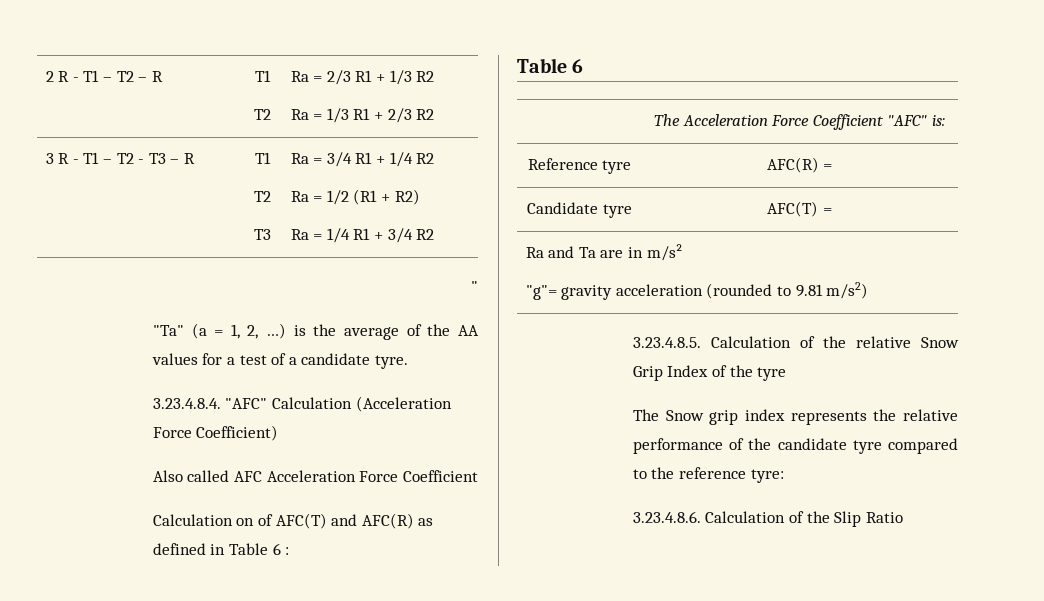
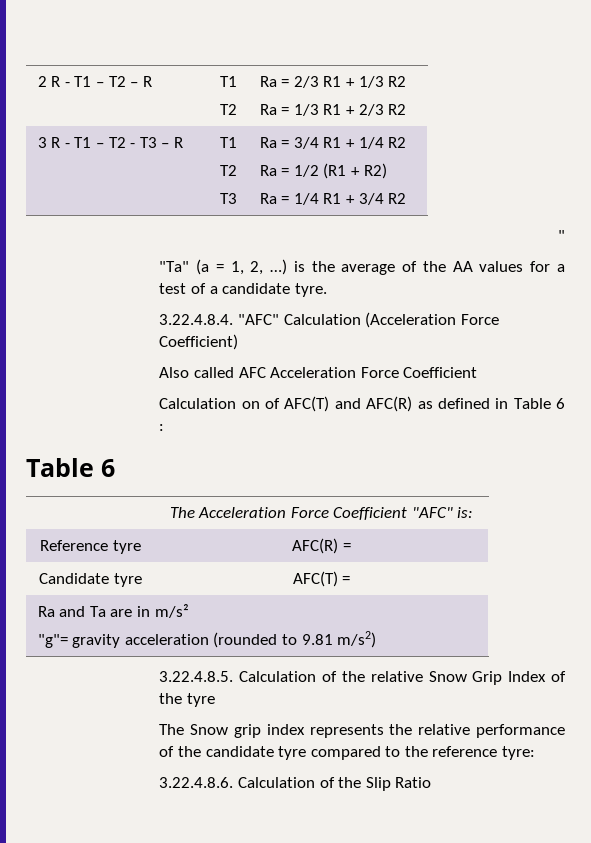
[152,398,221,409] 3.23.4.8.4. -> [159,314,234,325] 3.22.4.8.4.
[632,337,701,348] 3.23.4.8.5. -> [159,671,234,682] 3.22.4.8.5.
[632,511,701,523] 3.23.4.8.6. -> [159,777,234,788] 3.22.4.8.6.

